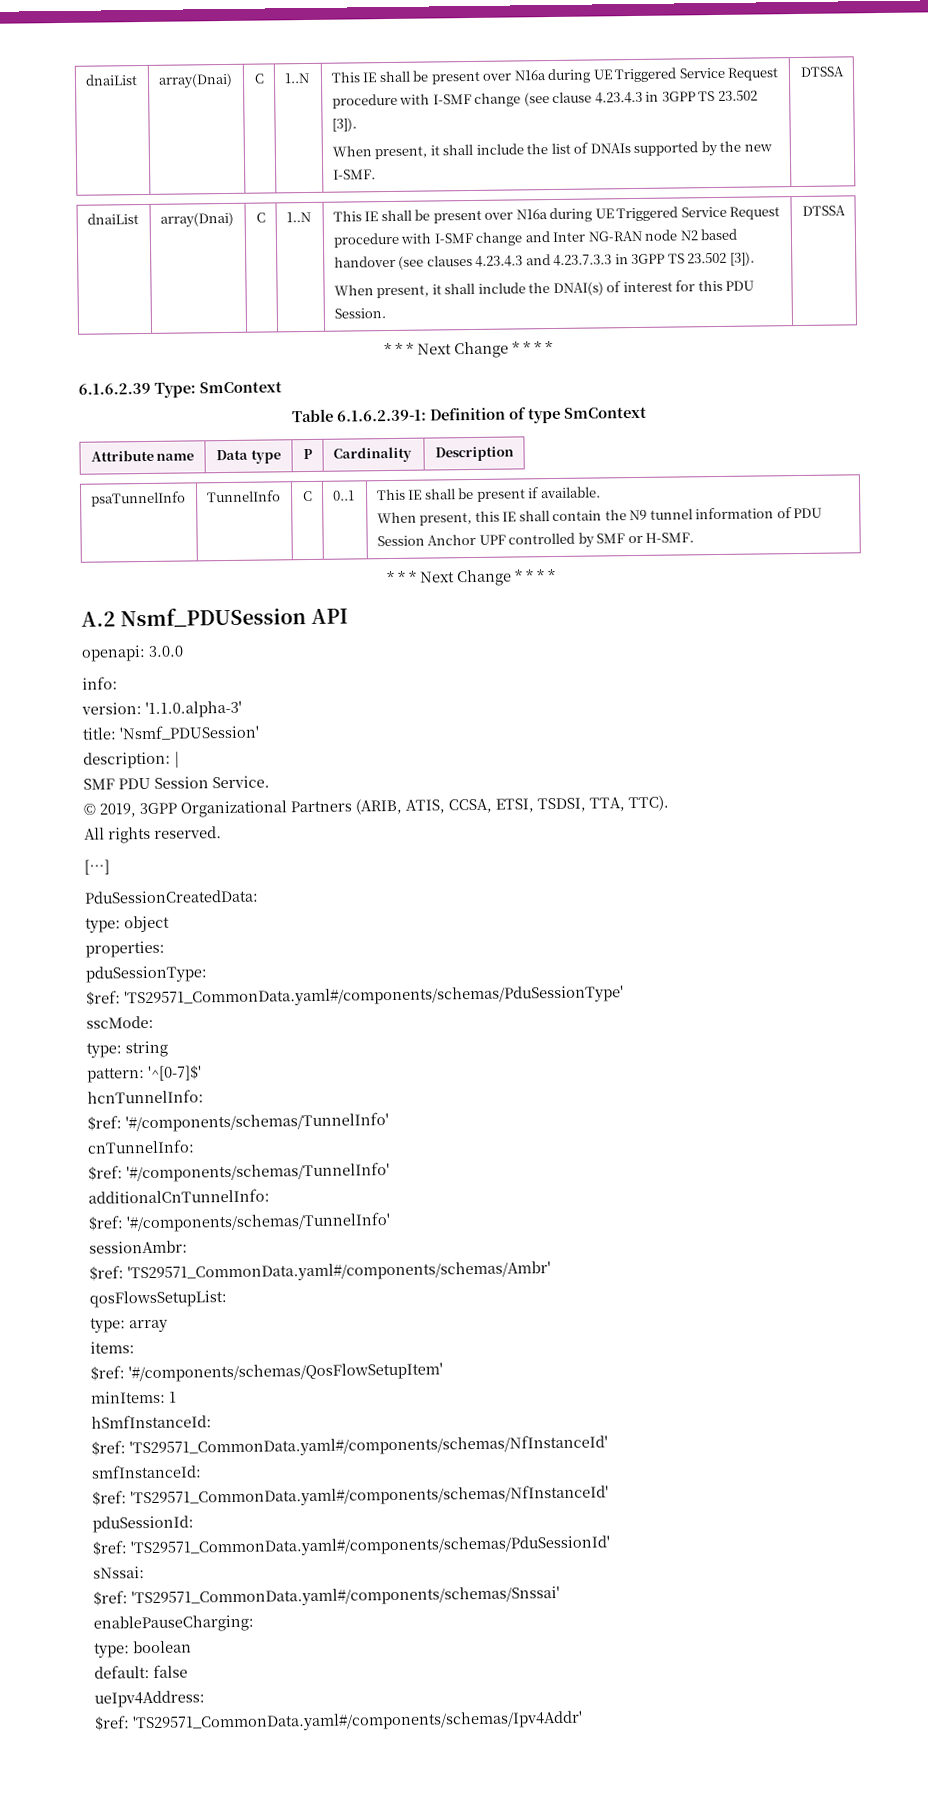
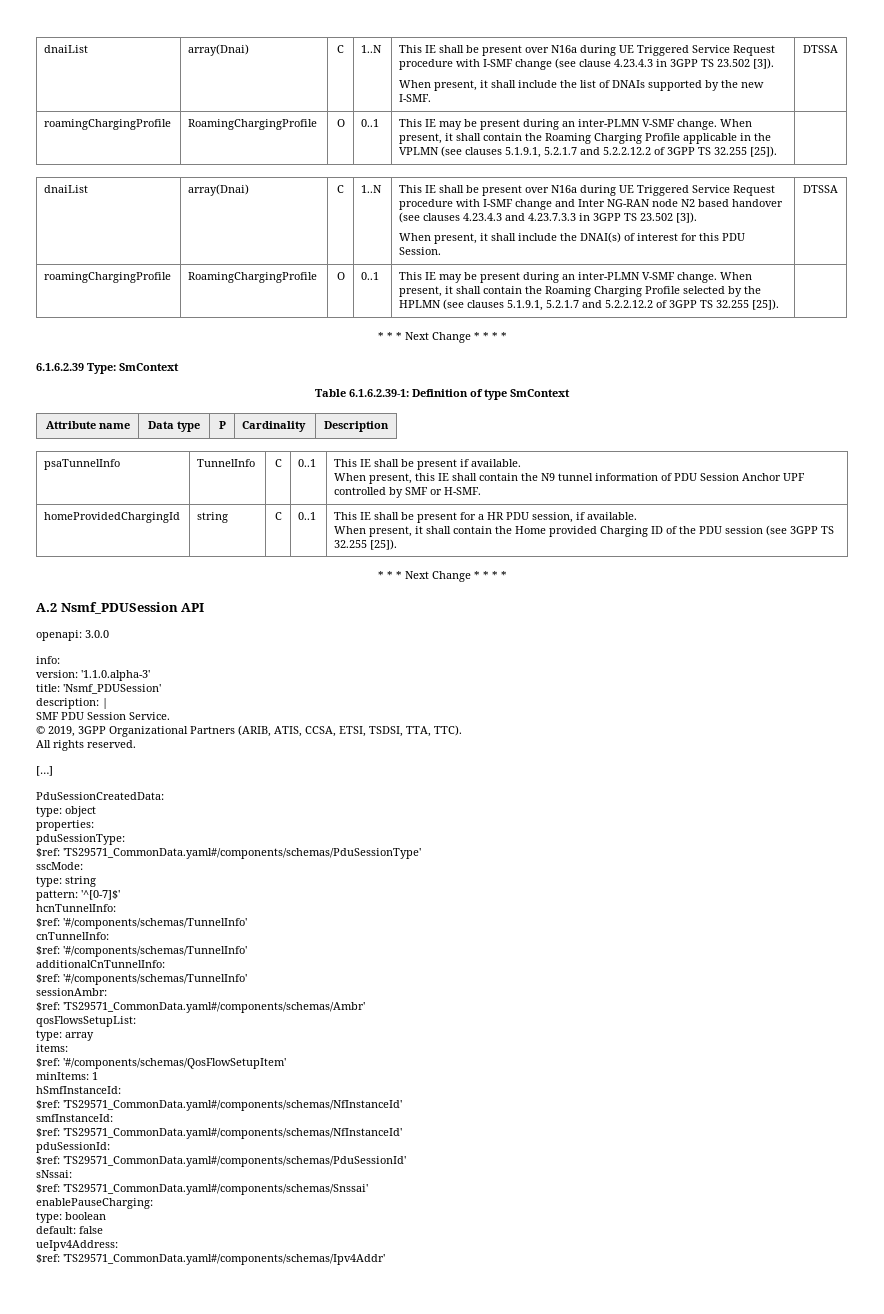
(844, 71) none -> [44,119,172,130] [188,119,318,130] [336,119,345,127] [361,119,380,127] [399,119,753,130] [399,133,772,144] [399,146,778,158] // roamingChargingProfile | RoamingChargingProfile | O | 0..1 | This IE may be present during an inter-PLMN V-SMF change. When present, it shall contain the Roaming Charging Profile applicable in the VPLMN (see clauses 5.1.9.1, 5.2.1.7 and 5.2.2.12.2 of 3GPP TS 32.255 [25]). |
(846, 210) none -> [44,272,172,283] [188,272,318,283] [336,272,345,280] [361,272,380,280] [399,272,753,283] [399,286,762,297] [399,299,780,311] // roamingChargingProfile | RoamingChargingProfile | O | 0..1 | This IE may be present during an inter-PLMN V-SMF change. When present, it shall contain the Roaming Charging Profile selected by the HPLMN (see clauses 5.1.9.1, 5.2.1.7 and 5.2.2.12.2 of 3GPP TS 32.255 [25]). |
(695, 537) none -> [44,512,181,523] [197,512,229,523] [274,512,282,520] [298,512,317,520] [334,512,638,523] [334,525,835,537] [334,539,398,550] // homeProvidedChargingId | string | C | 0..1 | This IE shall be present for a HR PDU session, if available. // When present, it shall contain the Home provided Charging ID of the PDU session (see 3GPP TS 32.255 [25]).

